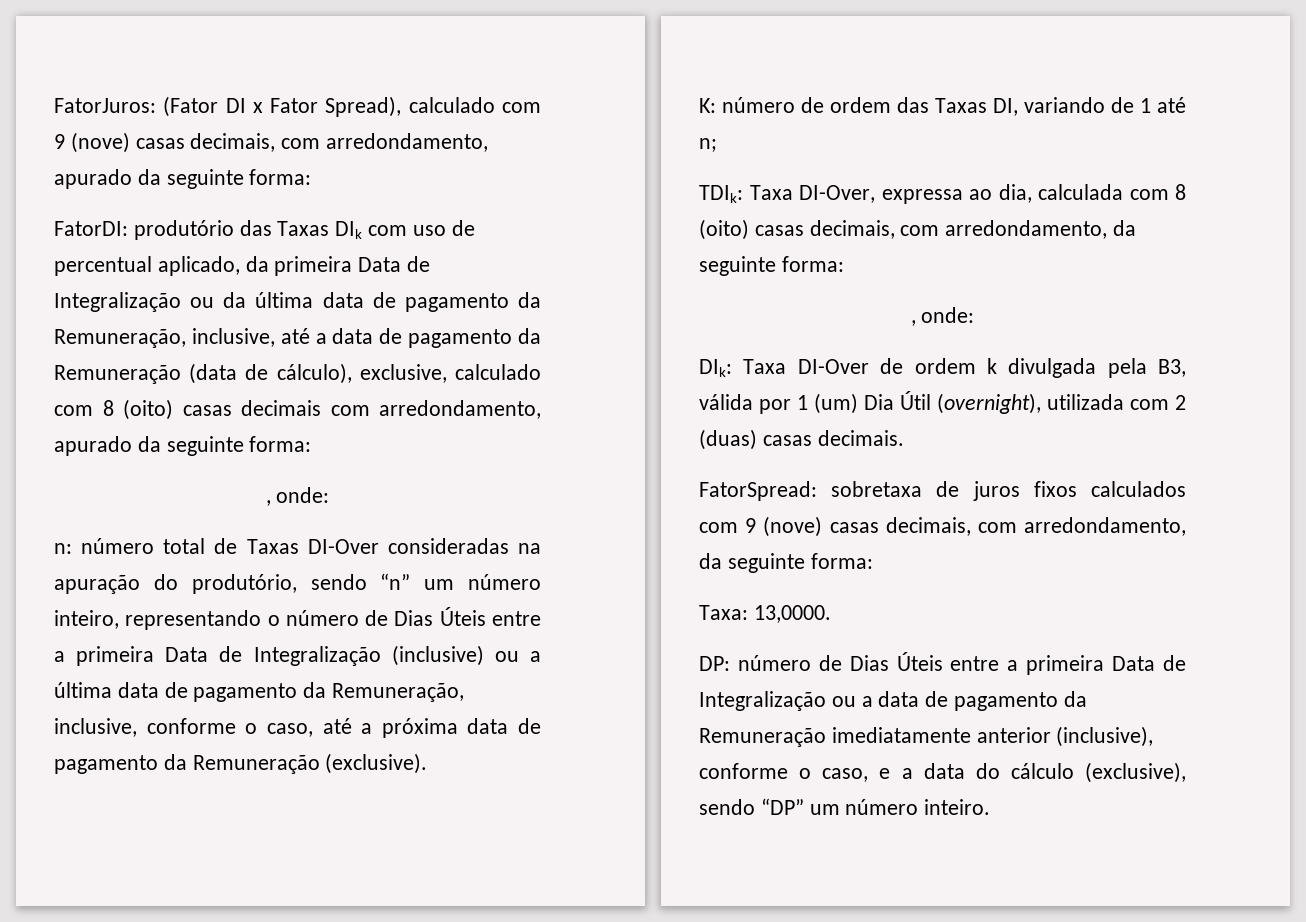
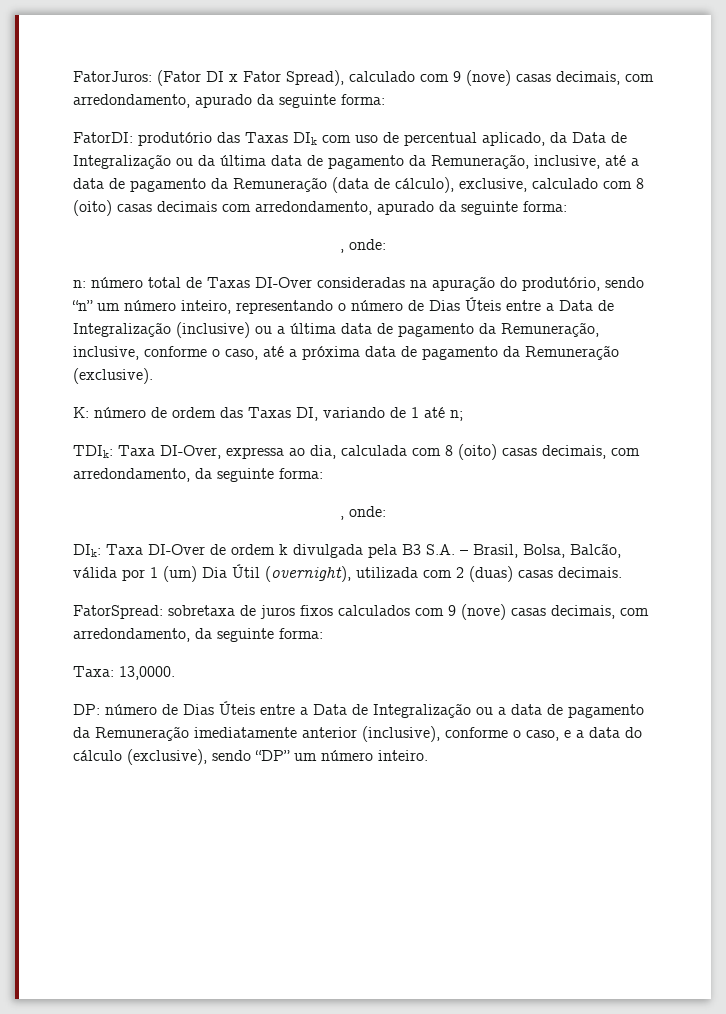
[274,256,353,276] primeira -> (567, 137) none
[76,646,155,666] primeira -> (554, 307) none
[1158,359,1186,377] B3, -> [402,543,621,558] B3 S.A. – Brasil, Bolsa, Balcão,
[1026,655,1105,675] primeira -> (308, 711) none

